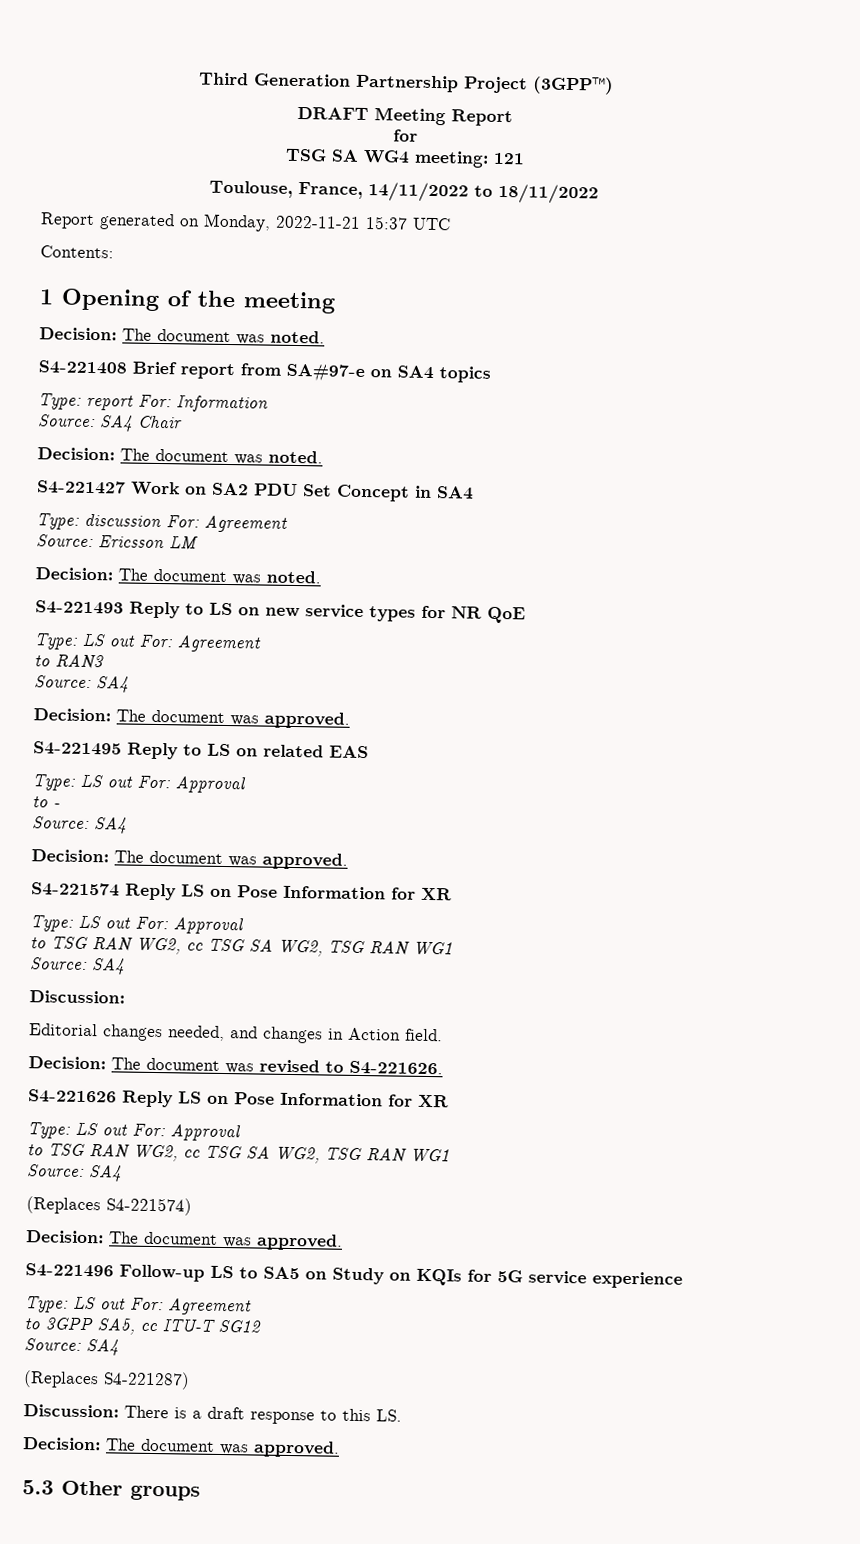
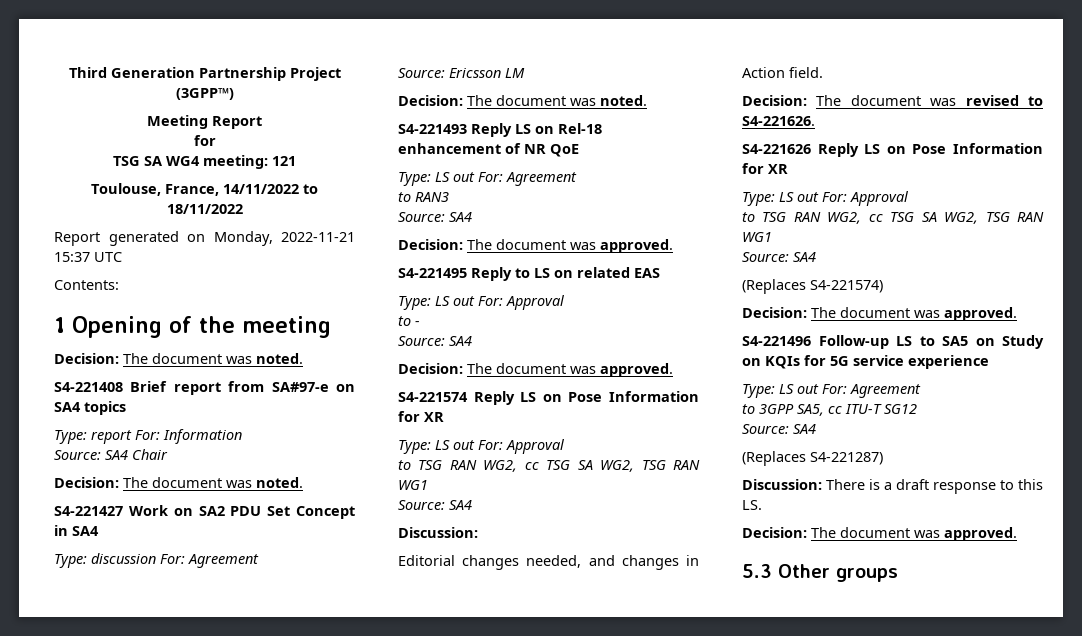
[297,106,369,121] DRAFT -> (234, 94) none
[185,602,446,622] to LS on new service types for -> [515,123,602,134] [398,143,521,154] LS on Rel-18 enhancement of

